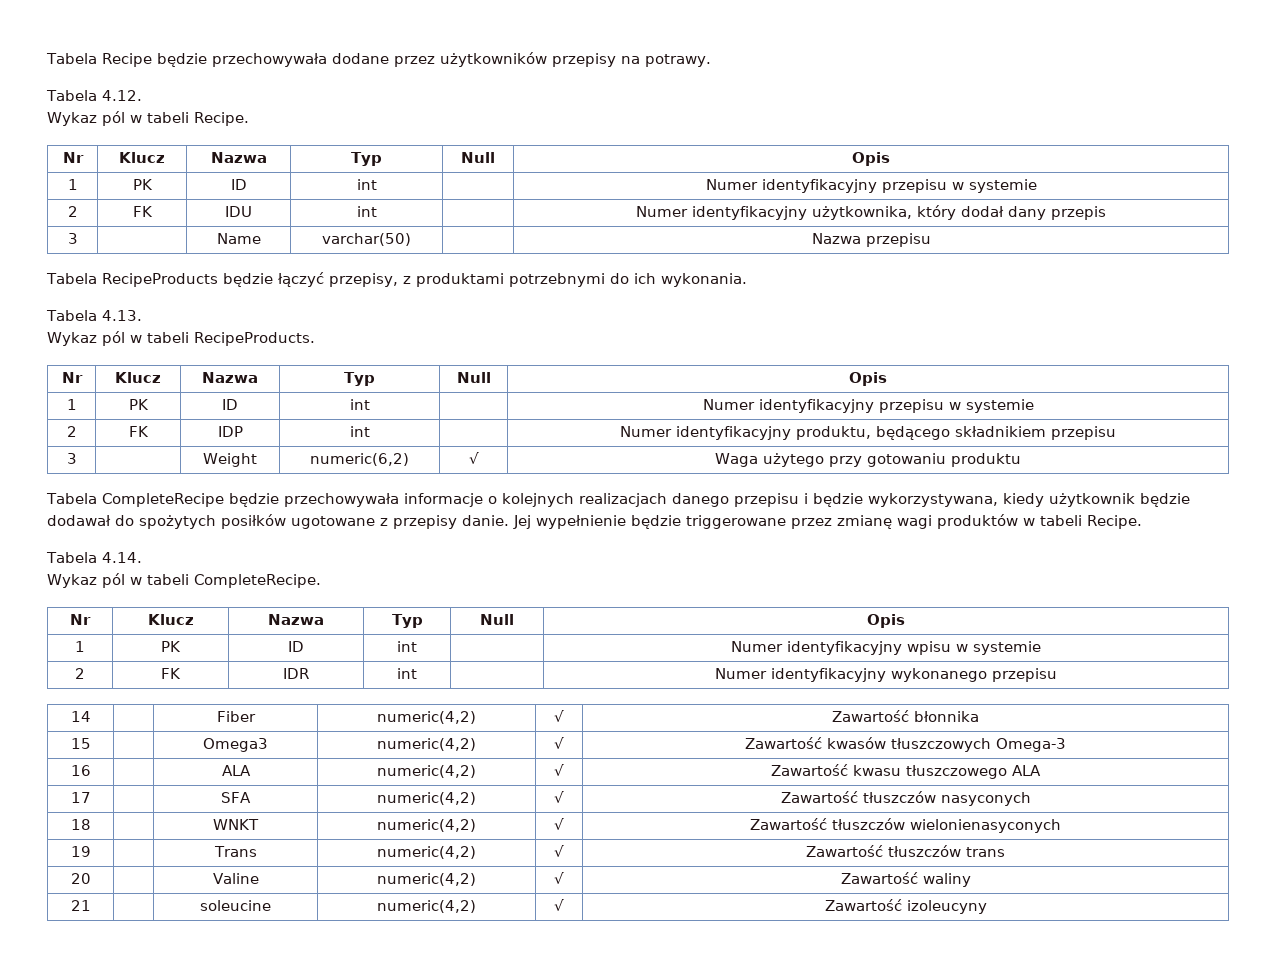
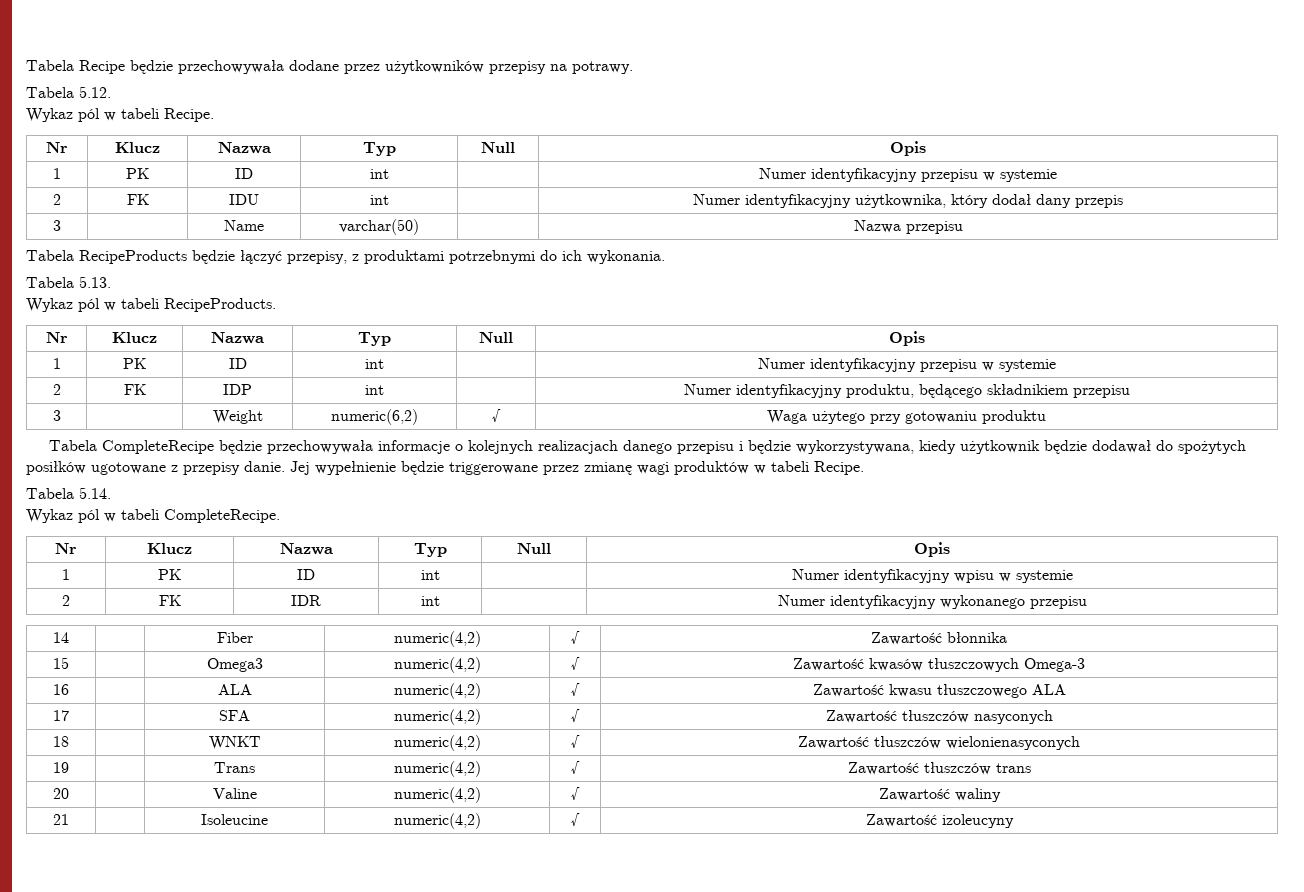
[101,90,142,101] 4.12. -> [79,86,111,98] 5.12.
[101,310,142,321] 4.13. -> [79,276,111,288] 5.13.
[101,552,142,563] 4.14. -> [79,487,111,499] 5.14.
[200,900,271,911] soleucine -> [201,814,268,825] Isoleucine

